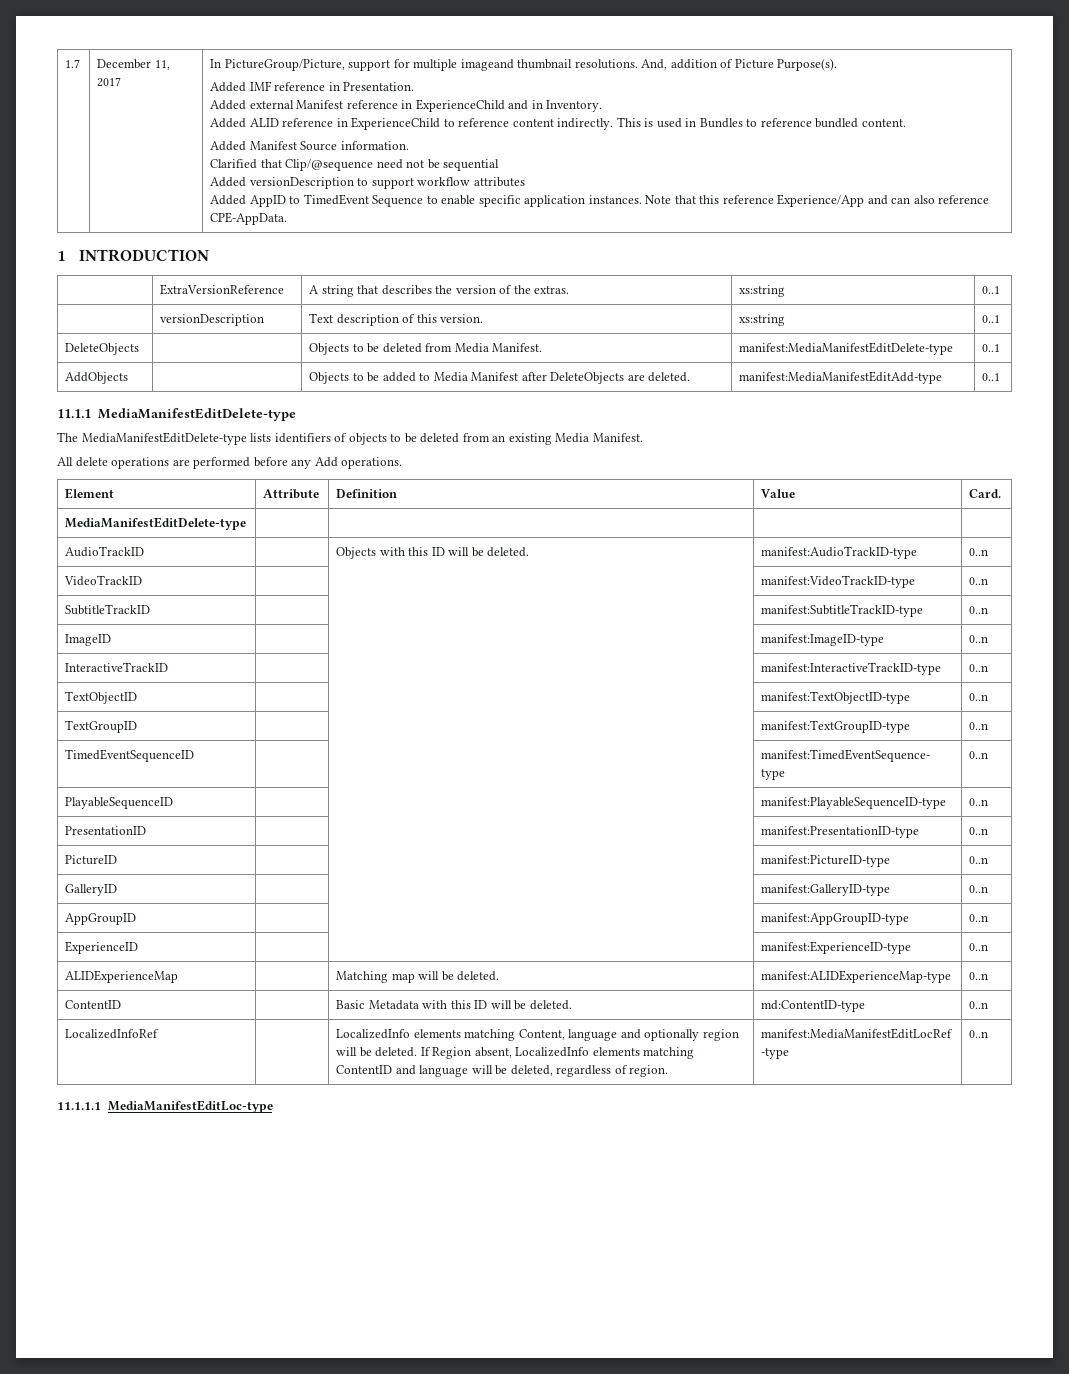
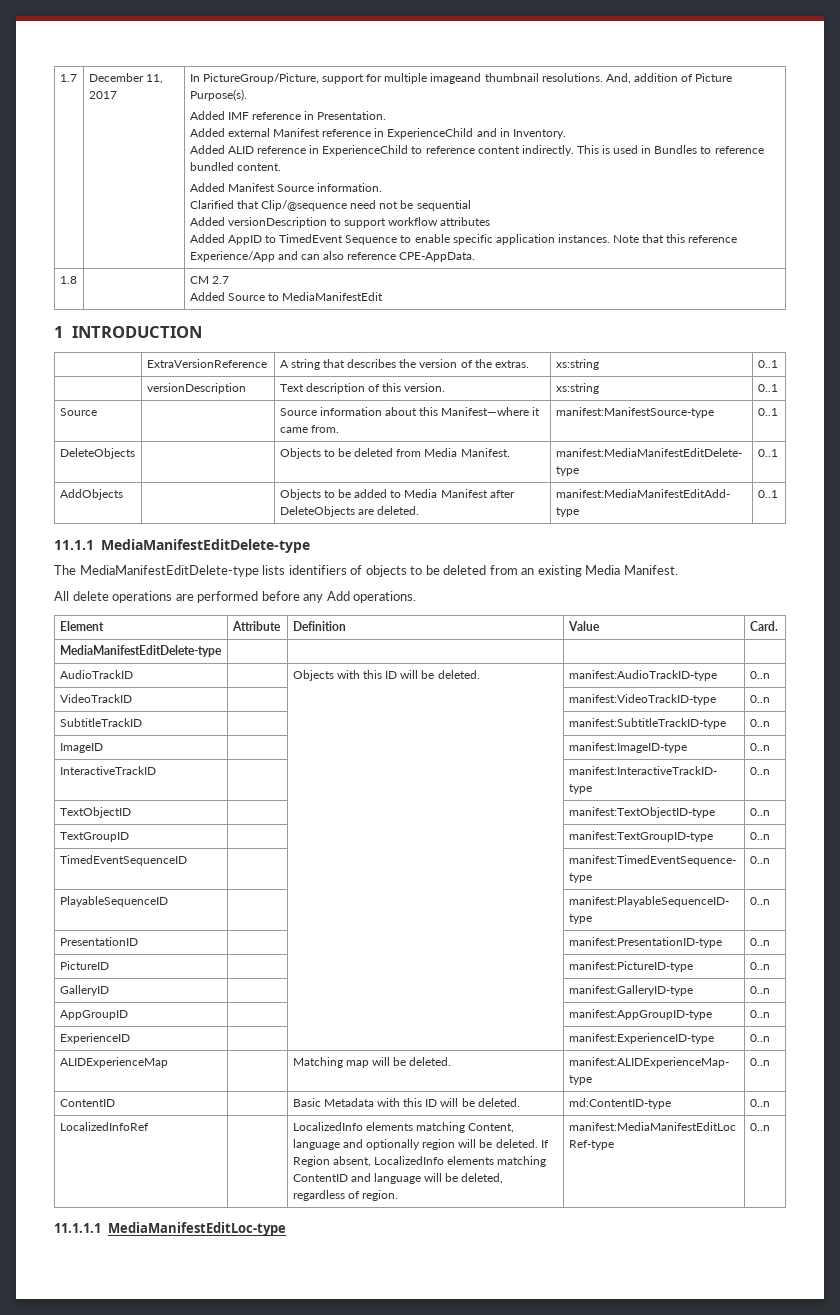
(288, 218) none -> [59,276,77,284] [189,276,230,284] [189,292,384,301] // 1.8 | | CM 2.7 // Added Source to MediaManifestEdit
(1001, 319) none -> [59,408,97,416] [279,407,541,416] [279,425,340,433] [555,407,714,418] [757,408,778,416] // Source | | Source information about this Manifest—where it came from. | manifest:ManifestSource-type | 0..1

